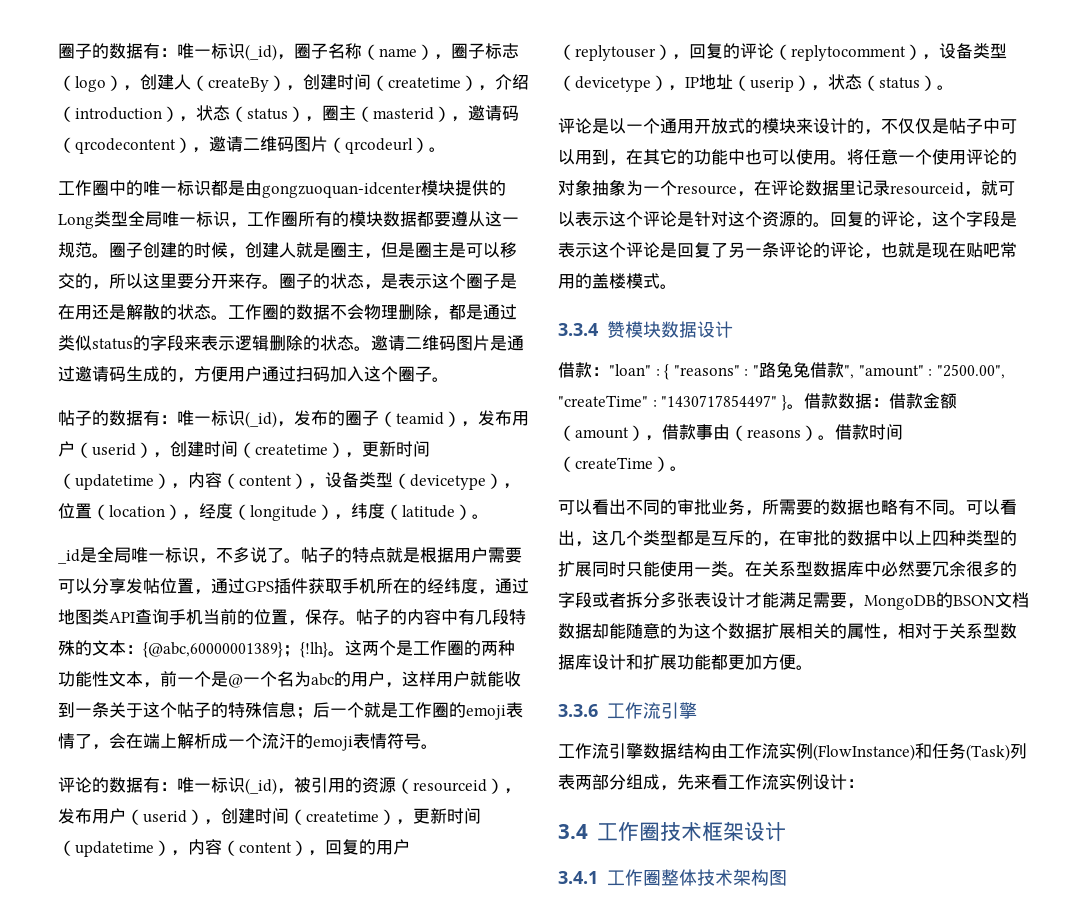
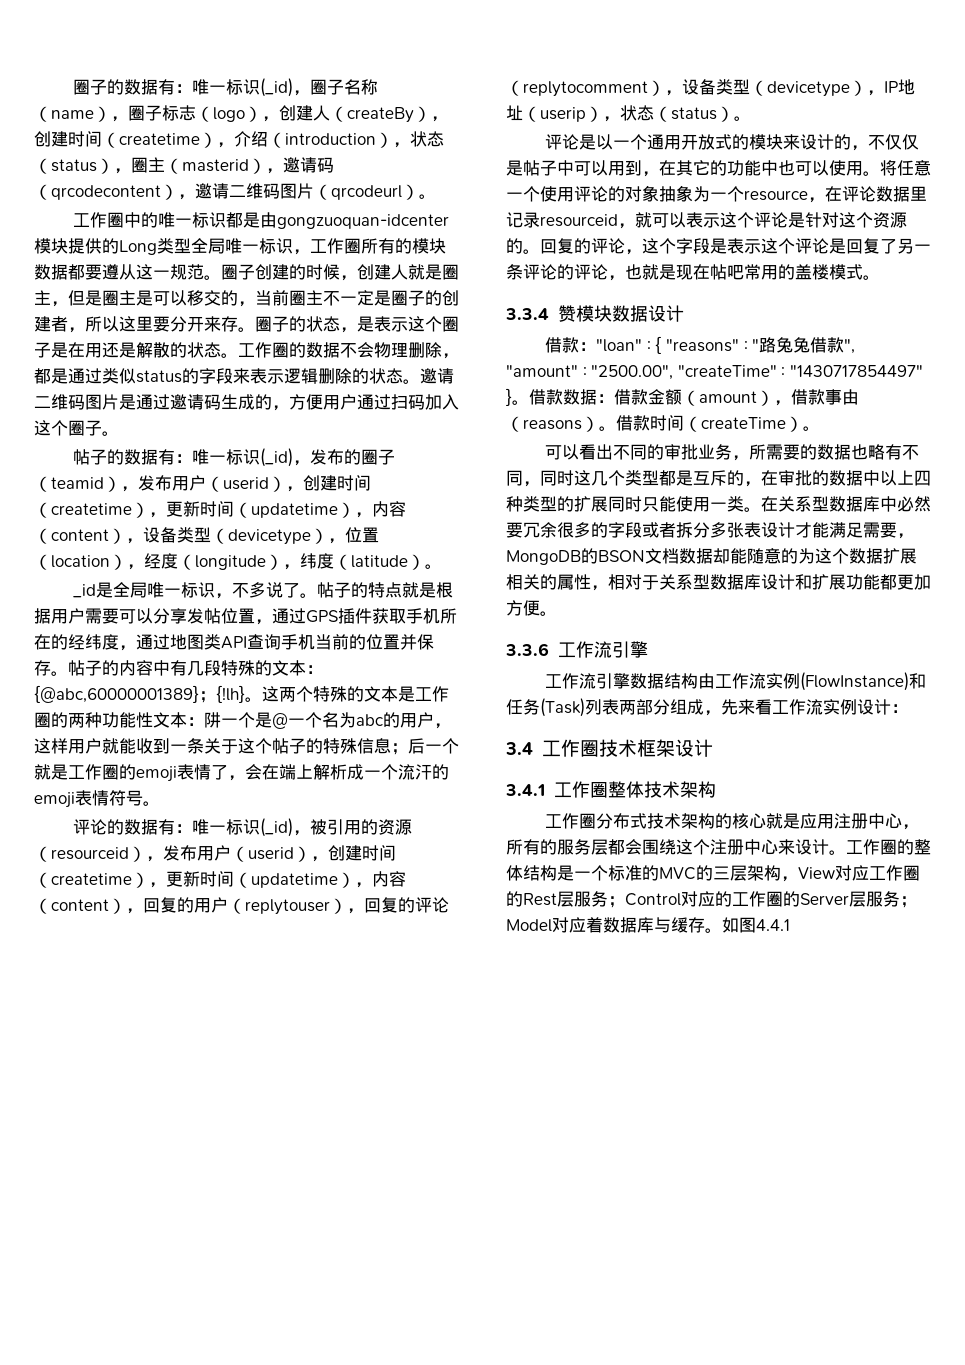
(109, 287) none -> [255,290,459,306] [34,316,85,333] 当前圈主不一定是圈子的创建者，
[288,620,305,626] ， -> [400,634,417,650] 并
(396, 648) none -> [313,686,398,702] 特殊的文本
[143,671,177,688] ，前 -> [187,712,221,728] ：阱
[966,242,983,258] 贴 -> [710,264,727,280] 帖
[949,499,1017,515] [558,530,592,547] 。可以看出， -> [523,470,574,487] ，同时
[768,870,787,886] 图 -> [545,813,920,830] [506,839,931,855] [506,865,920,882] [506,891,917,908] [506,917,790,933] // 工作圈分布式技术架构的核心就是应用注册中心，所有的服务层都会围绕这个注册中心来设计。工作圈的整体结构是一个标准的MVC的三层架构，View对应工作圈的Rest层服务；Control对应的工作圈的Server层服务；Model对应着数据库与缓存。如图4.4.1

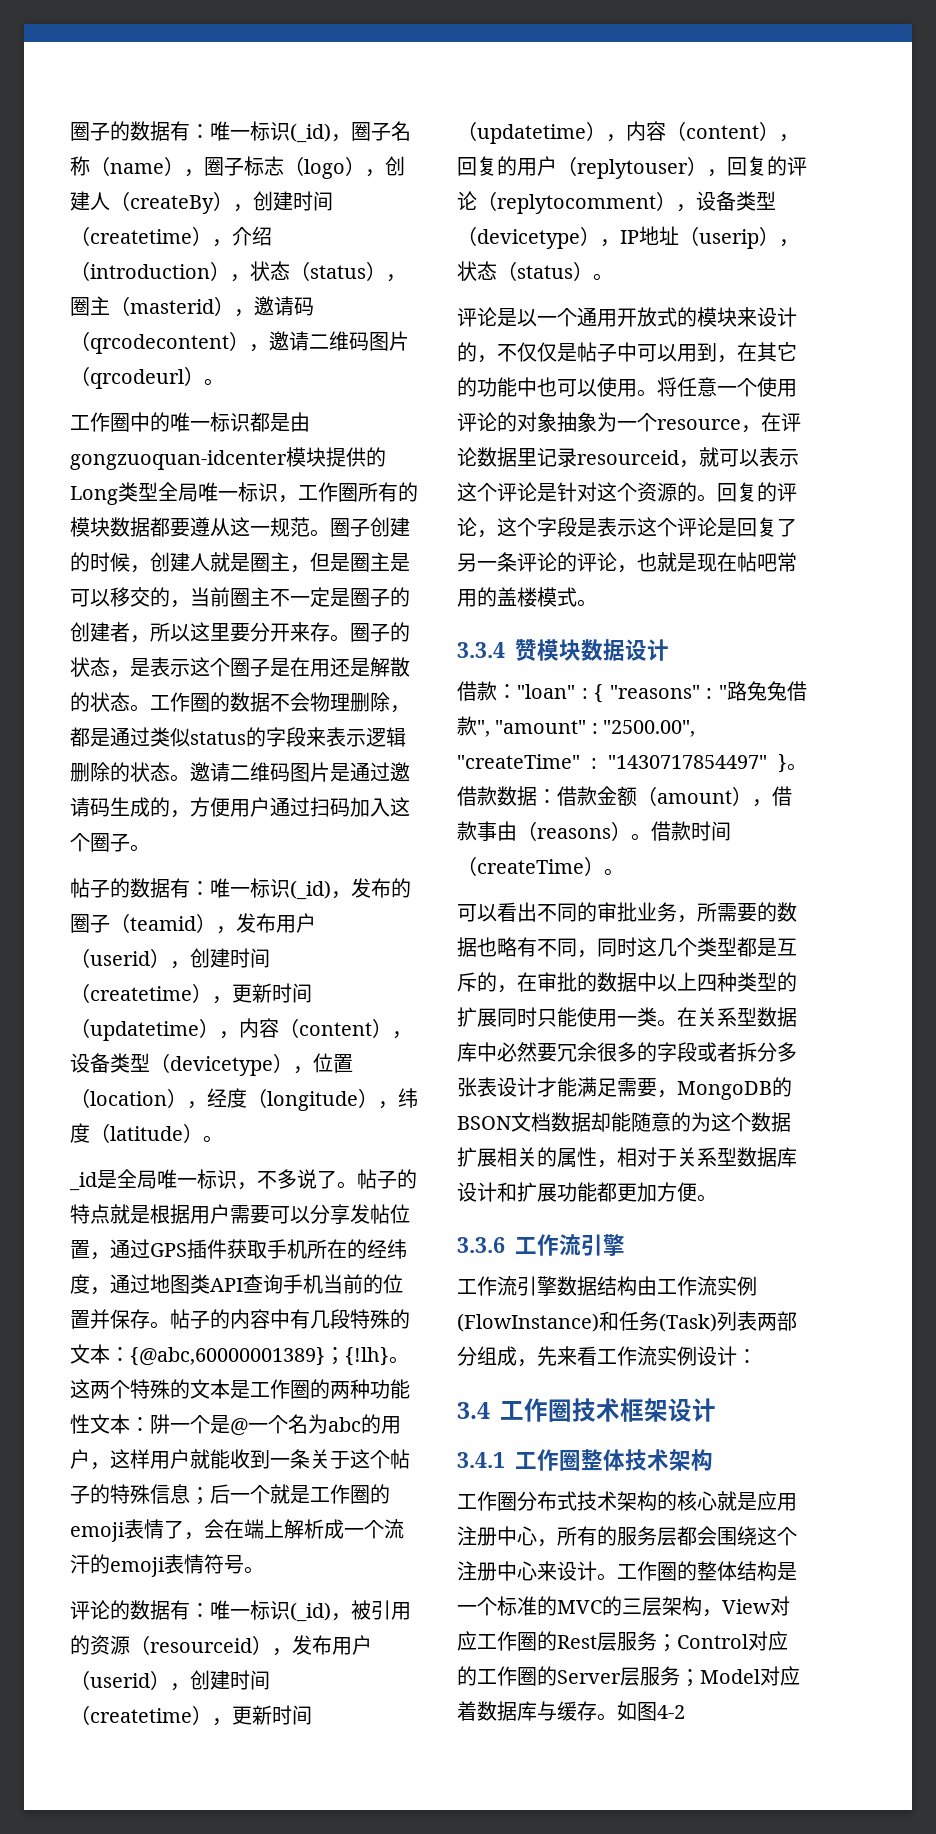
[756,919,790,931] 4.4.1 -> [657,1705,685,1719] 4-2

